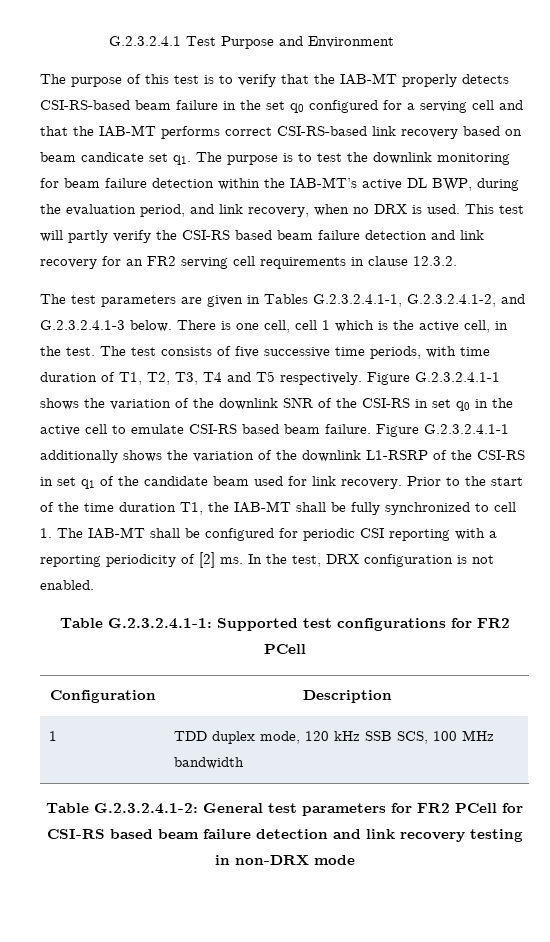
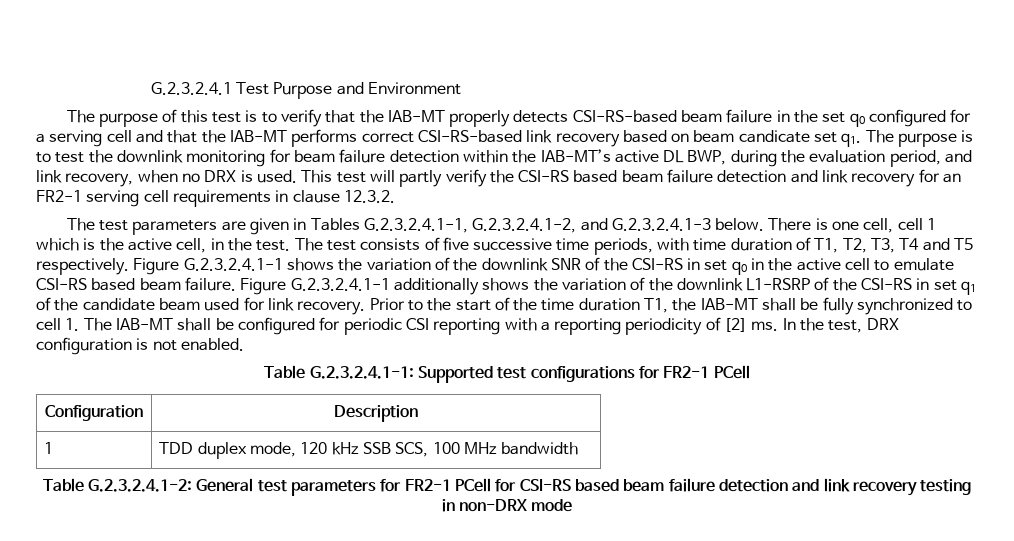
[147,256,176,266] FR2 -> [36,190,82,202] FR2-1
[476,618,510,628] FR2 -> [663,366,710,378] FR2-1
[417,803,450,813] FR2 -> [404,479,451,491] FR2-1

